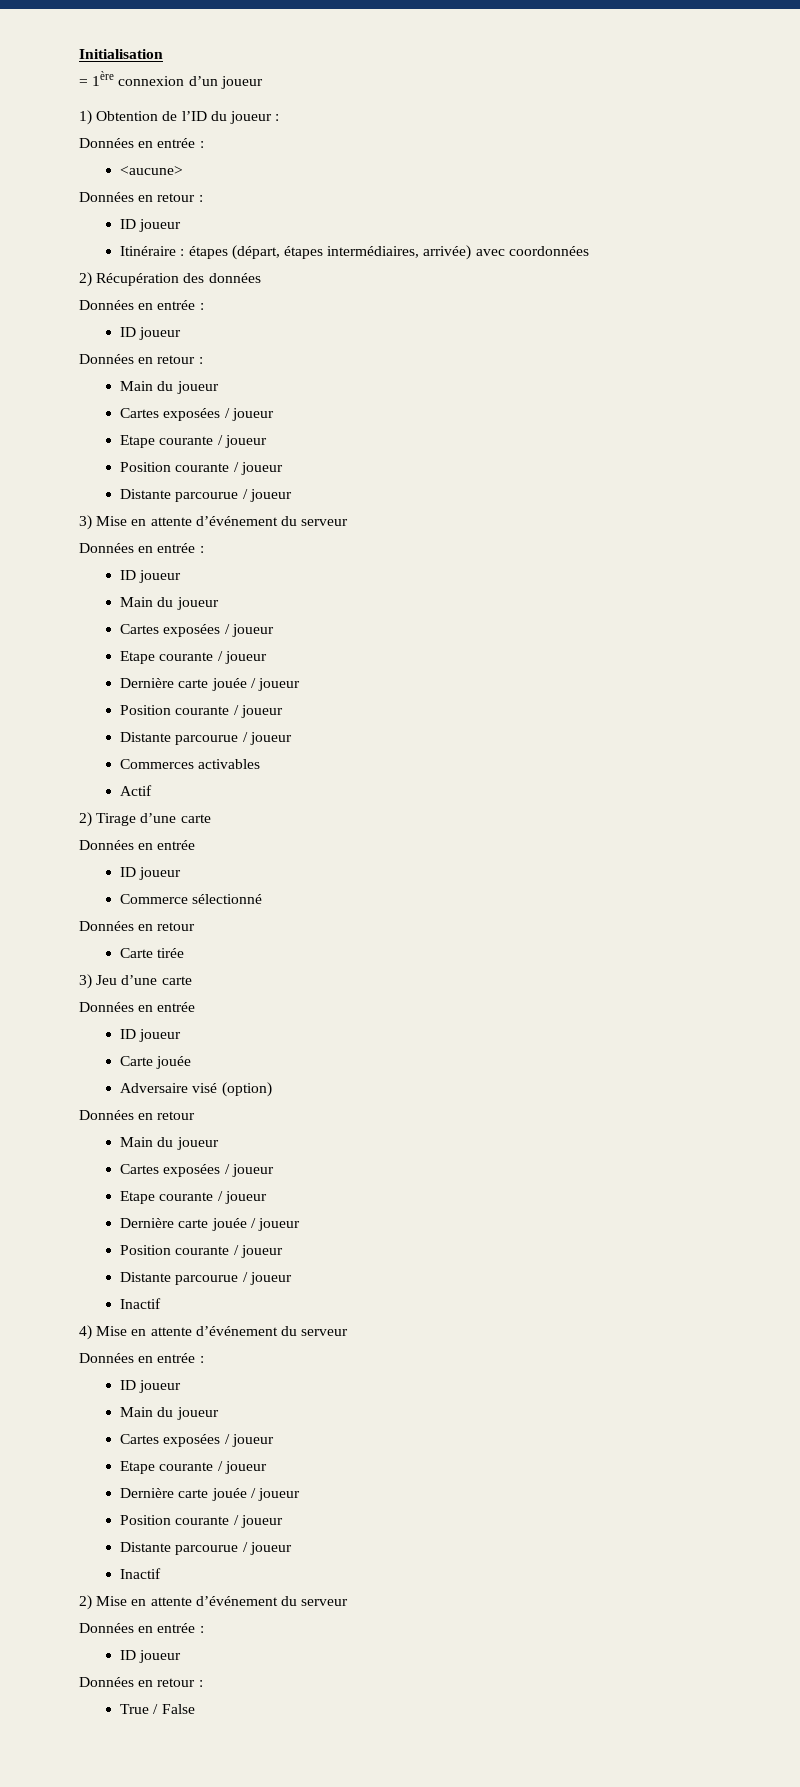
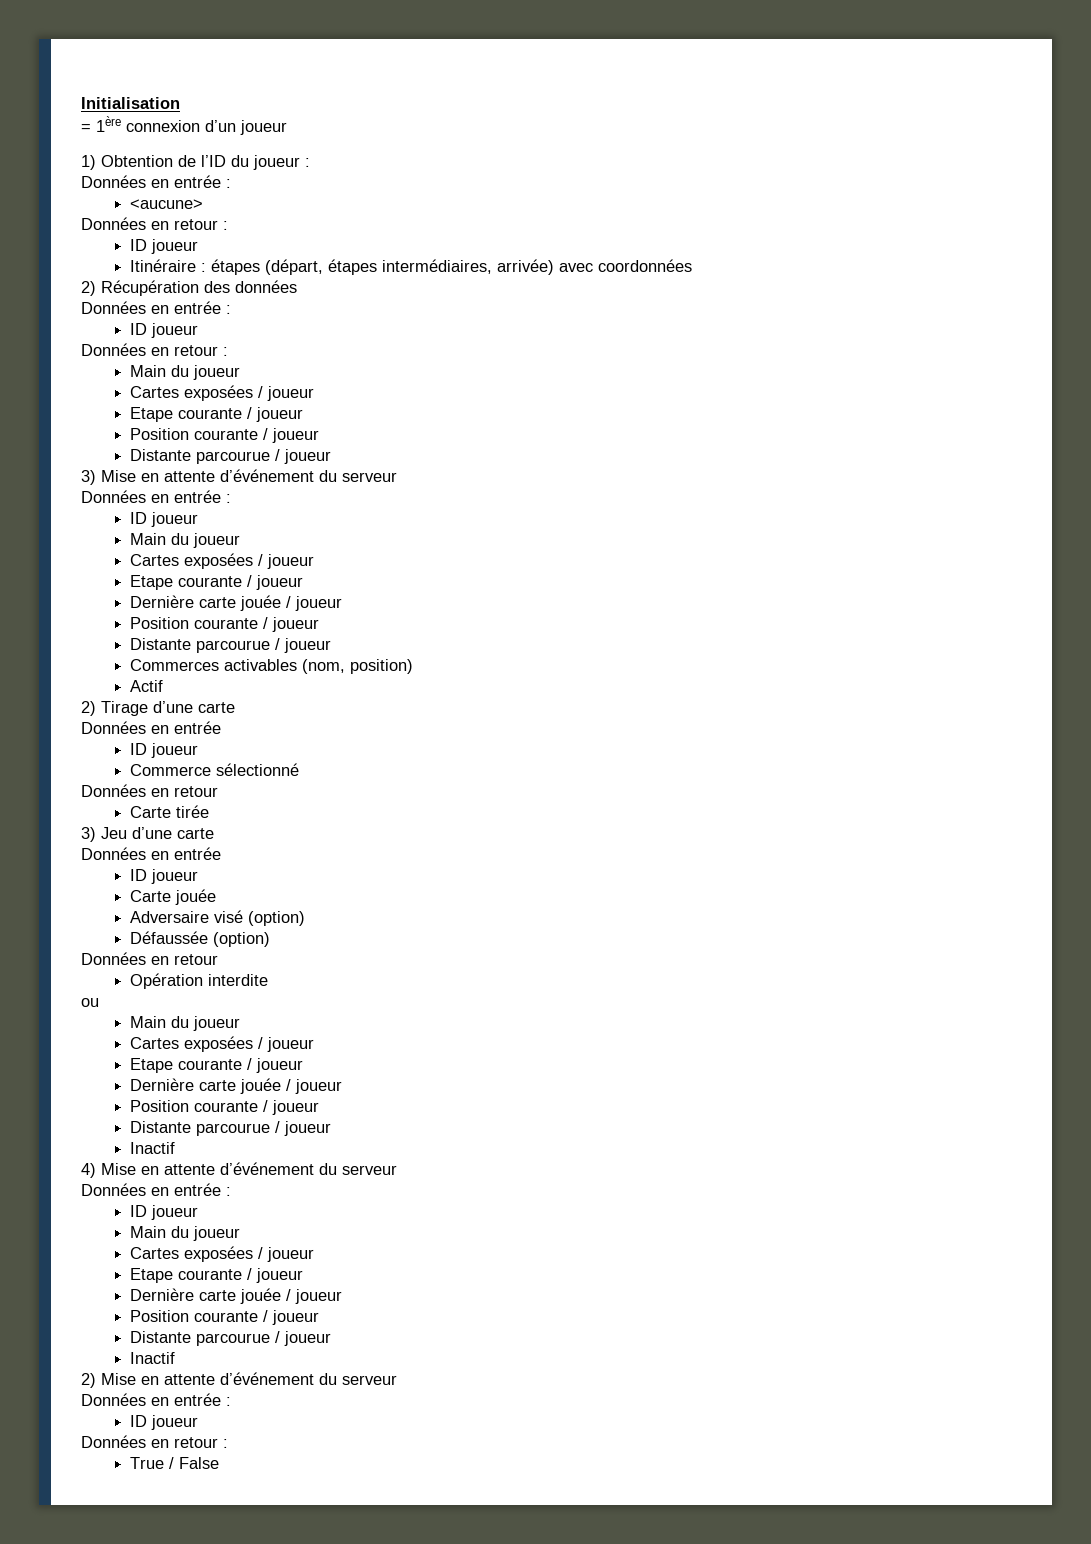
(261, 764) none -> [301,659,413,674] (nom, position)
[79,1110,196,1120] // Données en retour -> [129,931,270,947] [81,952,218,965] [129,973,268,989] [81,998,99,1007] // Défaussée (option) // Données en retour // Opération interdite // ou

